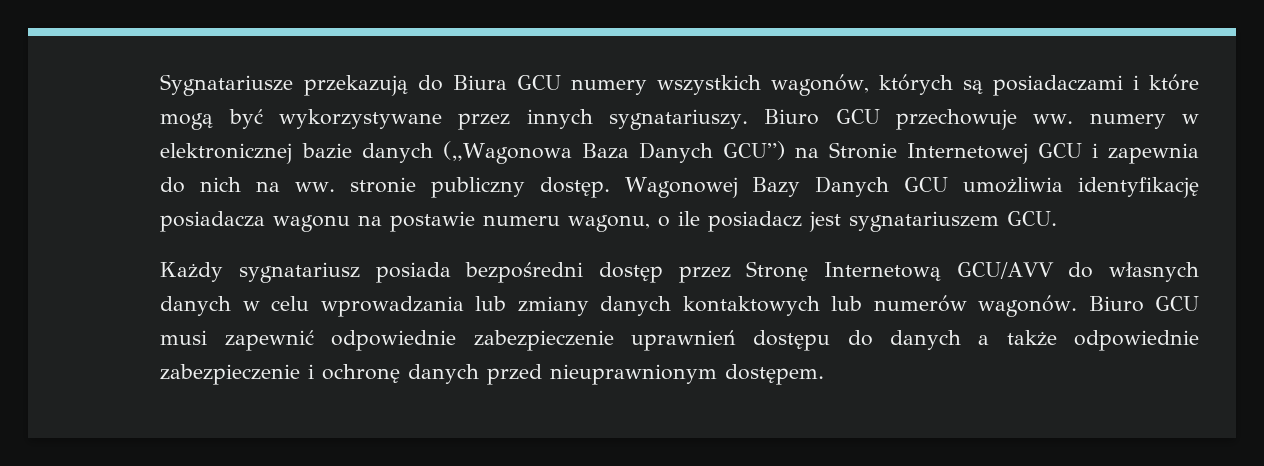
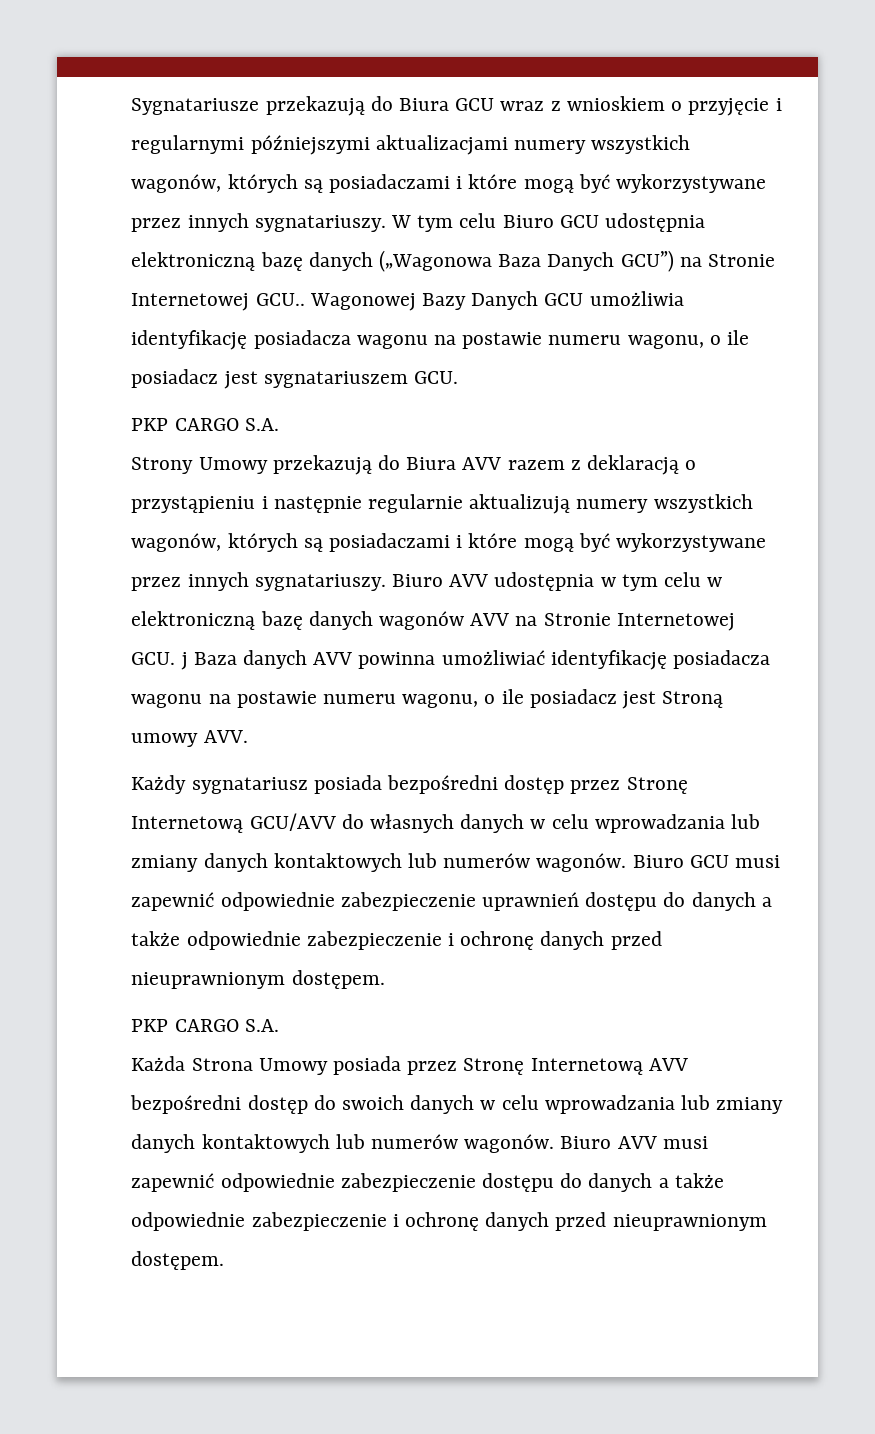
(561, 82) none -> [500,96,782,116] [131,135,508,155] wraz z wnioskiem o przyjęcie i regularnymi późniejszymi aktualizacjami
[764,109,1199,130] [160,143,352,164] Biuro GCU przechowuje ww. numery w elektronicznej bazie -> [391,213,706,232] [131,252,303,271] W tym celu Biuro GCU udostępnia elektroniczną bazę
[1037,143,1200,164] [160,177,610,198] GCU i zapewnia do nich na ww. stronie publiczny dostęp. -> [255,293,305,306] GCU..
(1058, 218) none -> [131,418,279,431] [131,455,697,475] [131,494,753,514] [131,533,767,552] [131,572,723,591] [131,611,735,631] [131,650,771,670] [131,689,724,709] [131,730,248,747] // PKP CARGO S.A. // Strony Umowy przekazują do Biura AVV razem z deklaracją o przystąpieniu i następnie regularnie aktualizują numery wszystkich wagonów, których są posiadaczami i które mogą być wykorzystywane przez innych sygnatariuszy. Biuro AVV udostępnia w tym celu w elektroniczną bazę danych wagonów AVV na Stronie Internetowej GCU. j Baza danych AVV powinna umożliwiać identyfikację posiadacza wagonu na postawie numeru wagonu, o ile posiadacz jest Stroną umowy AVV.
(825, 374) none -> [131,1019,279,1032] [131,1056,688,1075] [130,1095,784,1114] [131,1134,708,1153] [131,1173,724,1192] [131,1212,767,1231] [131,1251,225,1270] // PKP CARGO S.A. // Każda Strona Umowy posiada przez Stronę Internetową AVV bezpośredni dostęp do swoich danych w celu wprowadzania lub zmiany danych kontaktowych lub numerów wagonów. Biuro AVV musi zapewnić odpowiednie zabezpieczenie dostępu do danych a także odpowiednie zabezpieczenie i ochronę danych przed nieuprawnionym dostępem.

